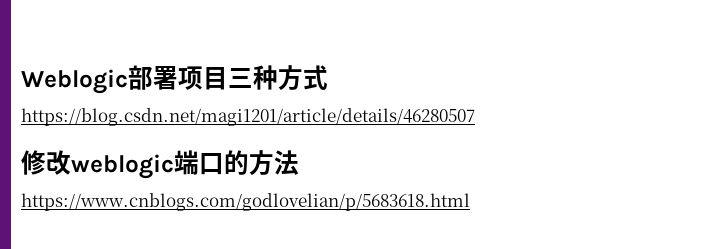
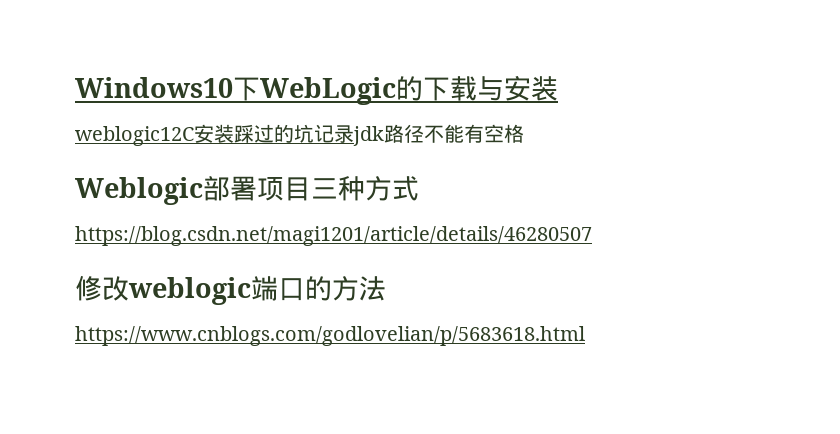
(21, 81) none -> [75,75,558,105] [75,124,524,146] Windows10下WebLogic的下载与安装 // weblogic12C安装踩过的坑记录jdk路径不能有空格 //

